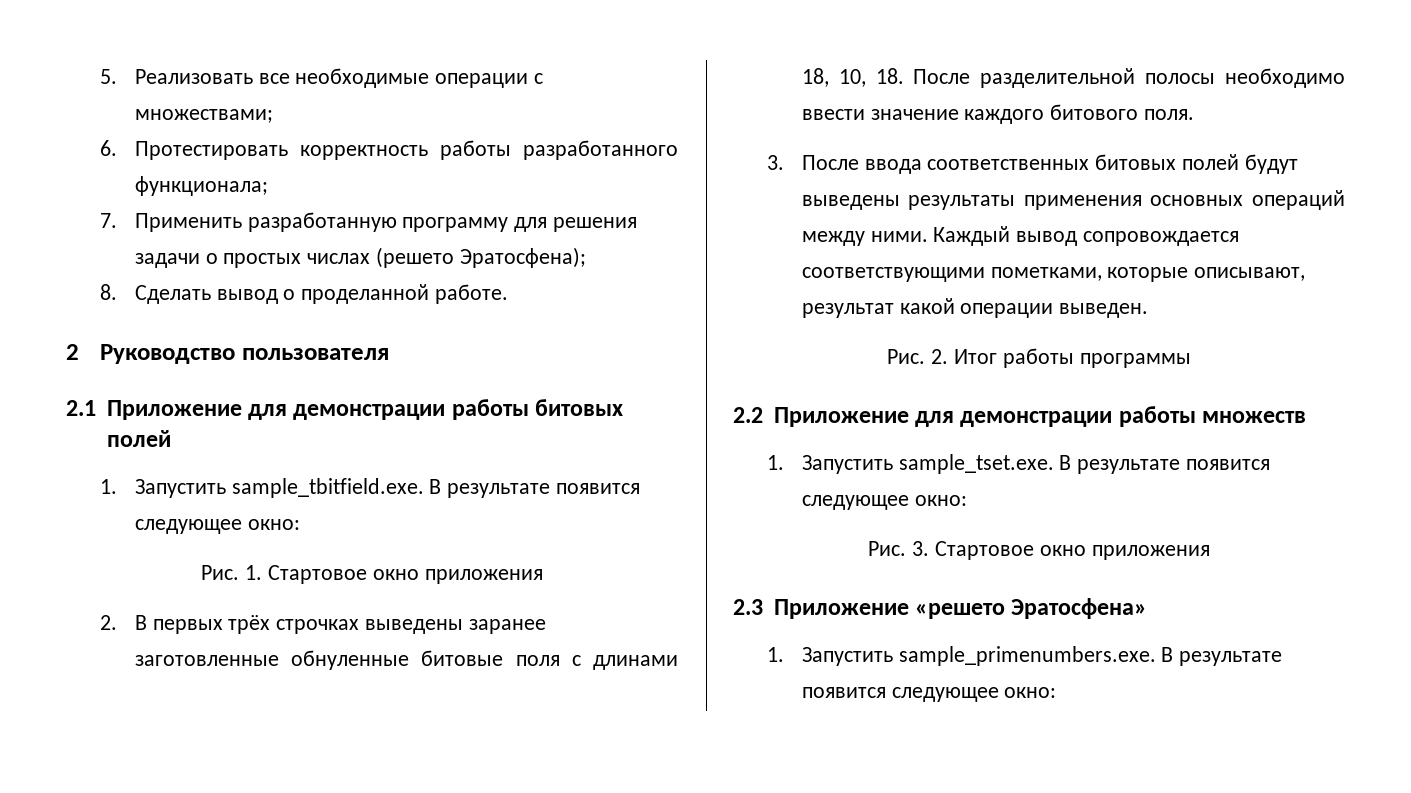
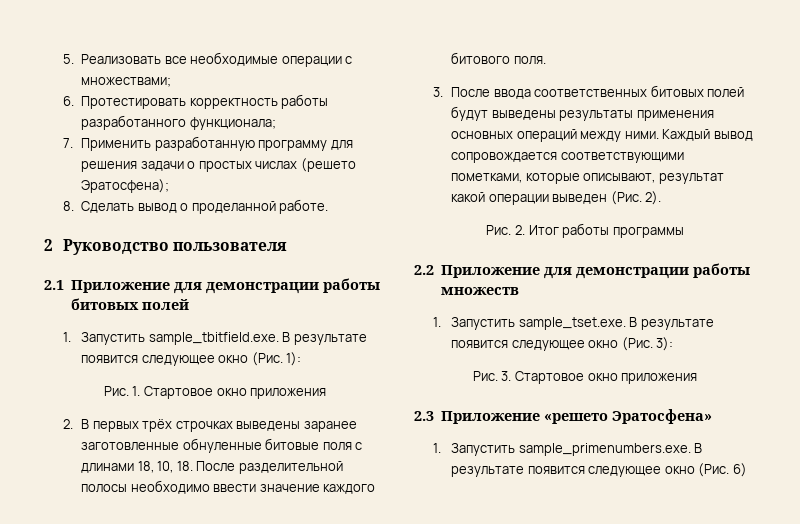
[247,519,300,530] окно: -> [218,352,302,366] окно (Рис. 1):
[1059,303,1149,318] выведен. -> [552,191,662,205] выведен (Рис. 2).
[914,495,967,506] окно: -> [588,337,674,351] окно (Рис. 3):
[1004,687,1057,698] окно: -> [664,463,747,477] окно (Рис. 6)

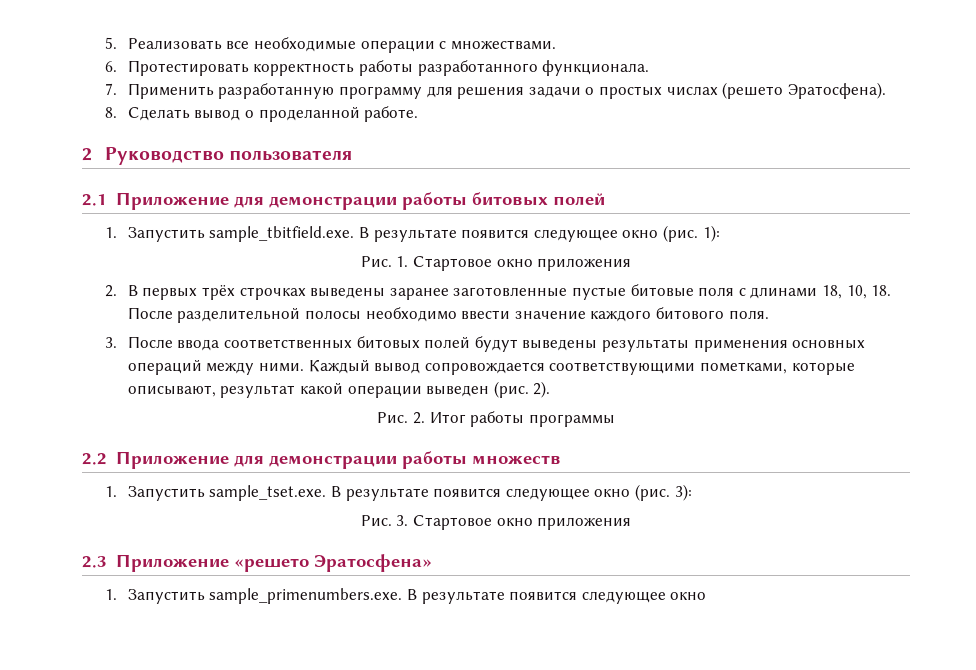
[81,77,172,87] множествами; -> [450,40,556,50] множествами.
[189,117,276,130] функционала; -> [542,60,650,76] функционала.
[81,179,170,193] Эратосфена); -> [787,82,886,99] Эратосфена).
[251,352,283,366] (Рис. -> [663,225,699,242] (рис.
[182,438,262,453] обнуленные -> [572,287,627,300] пустые
[610,191,642,205] (Рис. -> [493,381,529,398] (рис.
[621,337,653,351] (Рис. -> [635,484,671,501] (рис.
[698,463,747,477] (Рис. 6) -> (707, 596) none

